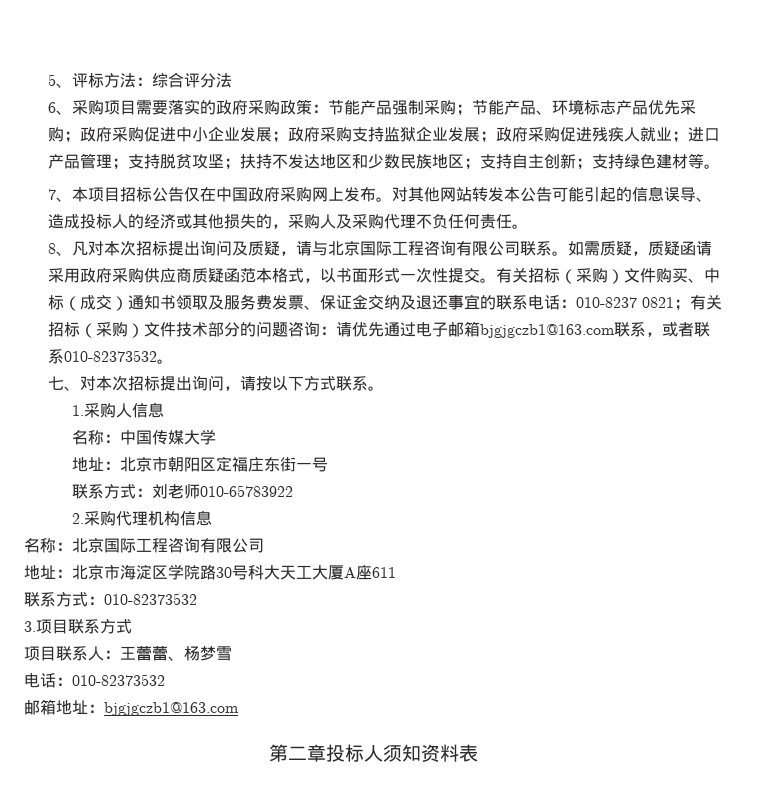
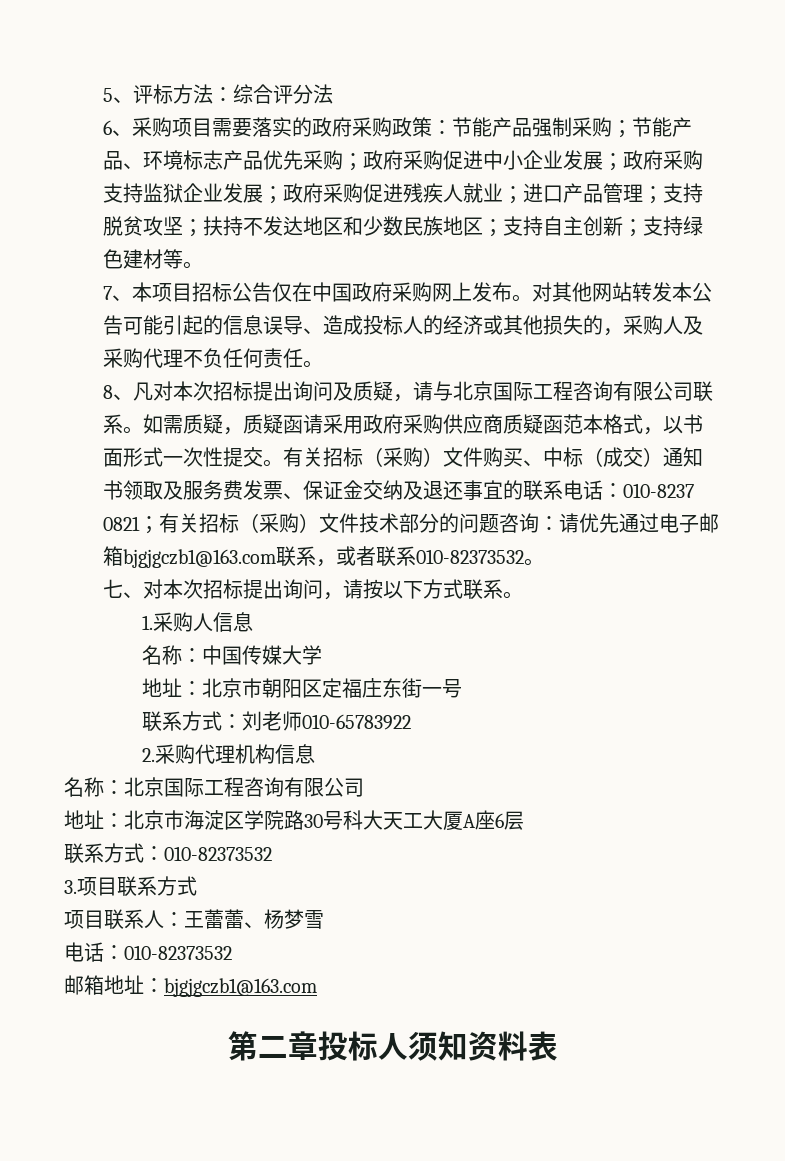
[372,567,396,578] 611 -> [495,811,524,830] 6层

